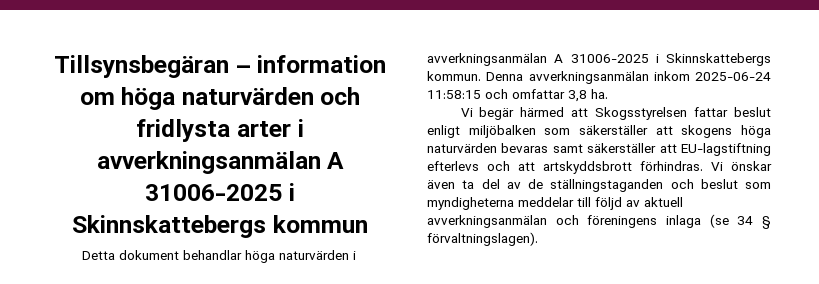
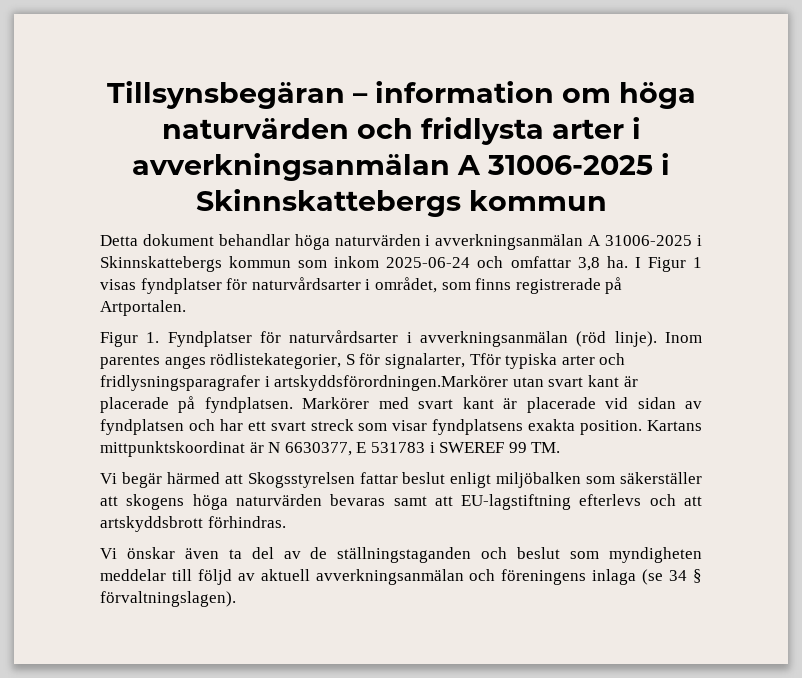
[427,71,649,84] kommun. Denna avverkningsanmälan -> [229,256,328,268] kommun som
[427,90,481,99] 11:58:15 -> (471, 262) none
(608, 94) none -> [634,257,702,272] [100,277,623,294] [100,300,186,316] [100,330,702,347] [100,353,626,369] [100,375,638,391] [100,396,702,413] [100,419,703,435] [100,441,561,457] I Figur 1 visas fyndplatser för naturvårdsarter i området, som finns registrerade på Artportalen. // Figur 1. Fyndplatser för naturvårdsarter i avverkningsanmälan (röd linje). Inom parentes anges rödlistekategorier, S för signalarter, Tför typiska arter och fridlysningsparagrafer i artskyddsförordningen.Markörer utan svart kant är placerade på fyndplatsen. Markörer med svart kant är placerade vid sidan av fyndplatsen och har ett svart streck som visar fyndplatsens exakta position. Kartans mittpunktskoordinat är N 6630377, E 531783 i SWEREF 99 TM.
[587,143,657,153] säkerställer -> (427, 501) none
(703, 166) none -> (286, 522) //
[427,197,514,210] myndigheterna -> [609,547,703,563] myndigheten

